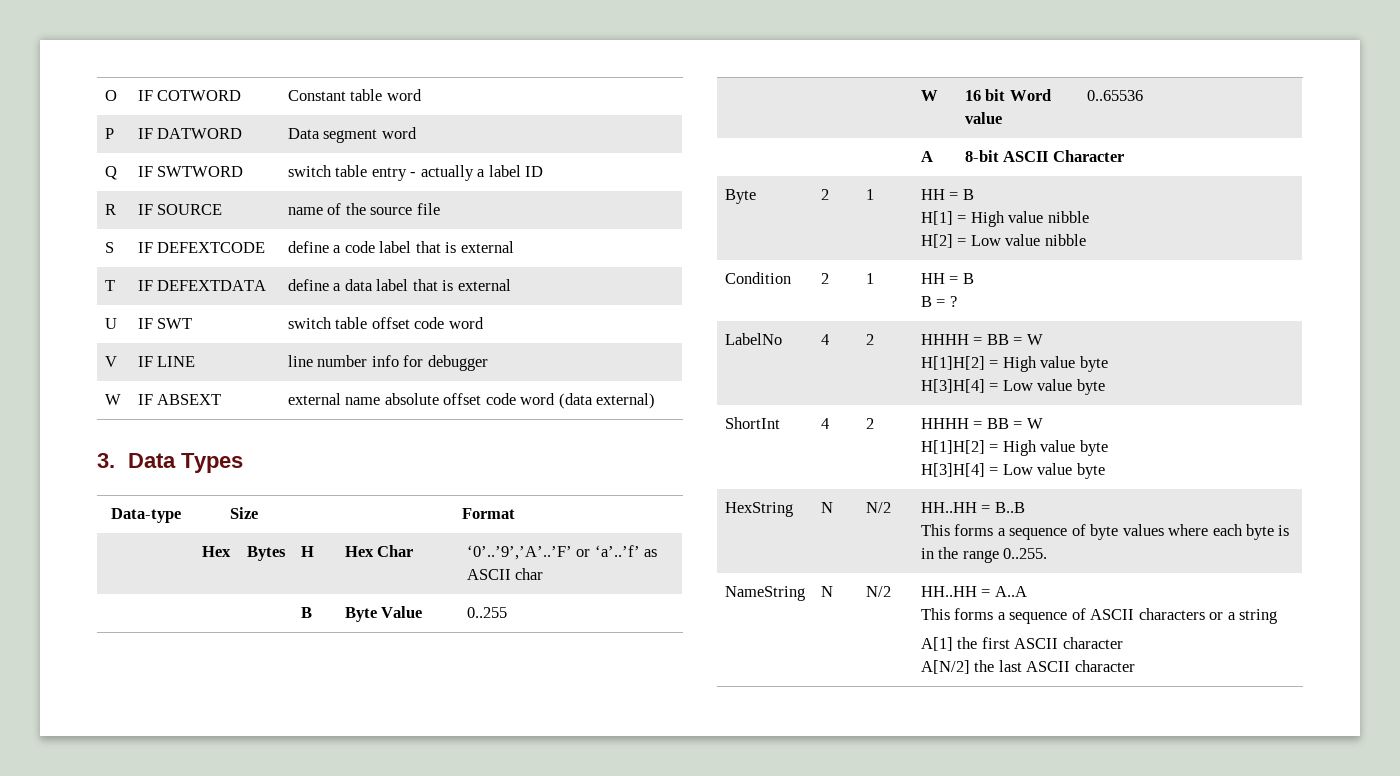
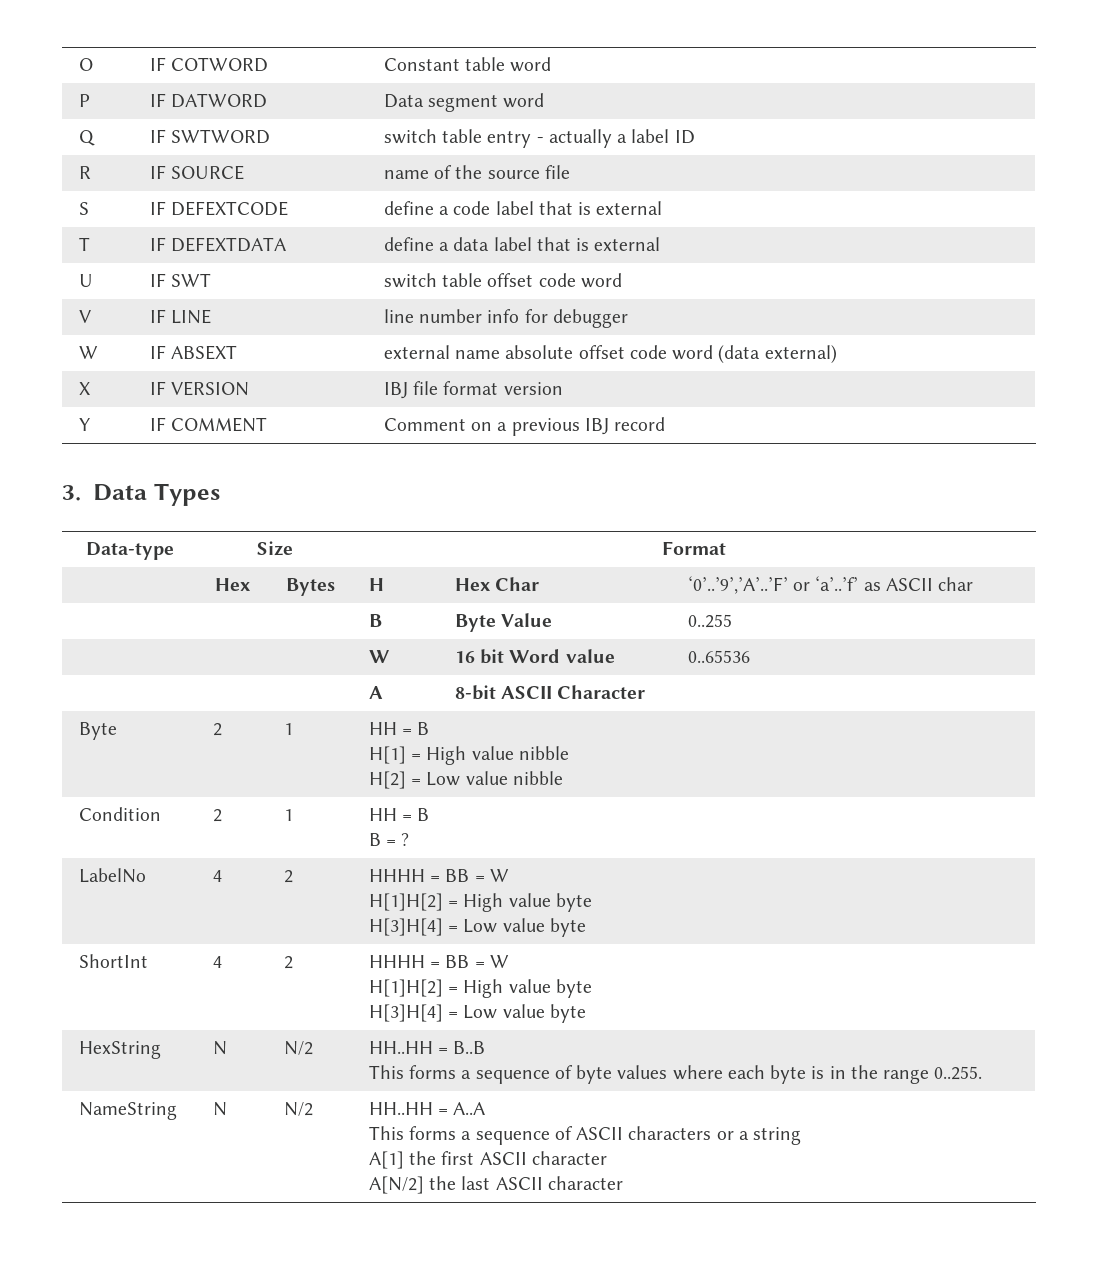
(656, 401) none -> [78,382,90,395] [149,381,250,396] [383,381,563,399] [78,418,90,431] [149,417,268,432] [383,417,666,436] // X | IF VERSION | IBJ file format version // Y | IF COMMENT | Comment on a previous IBJ record

